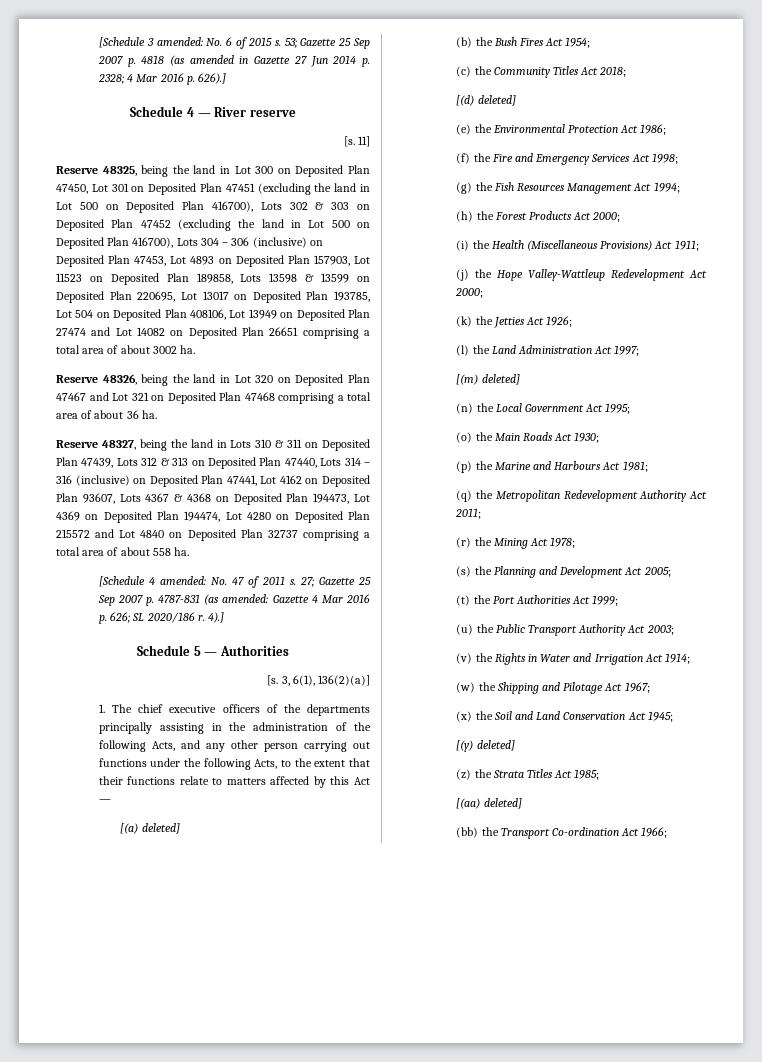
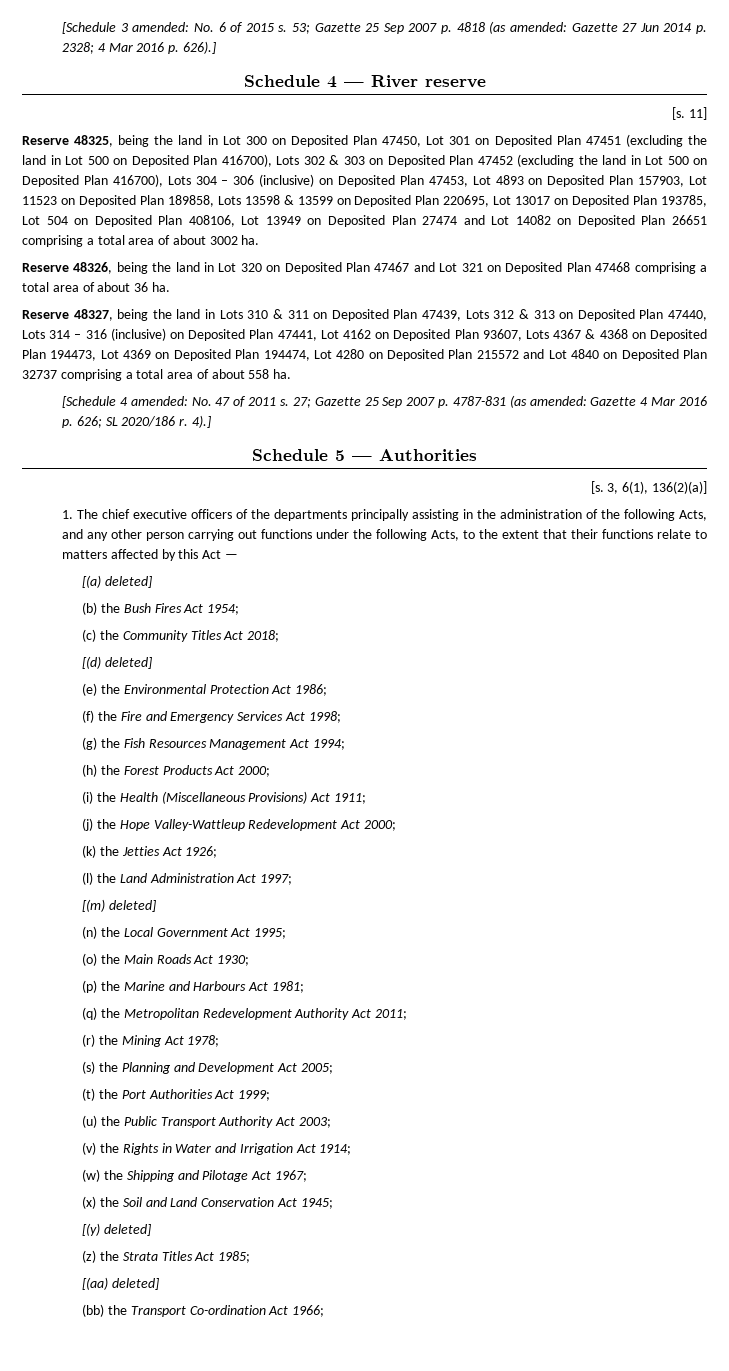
[189,55,249,64] amended in -> [509,22,567,32] amended:

